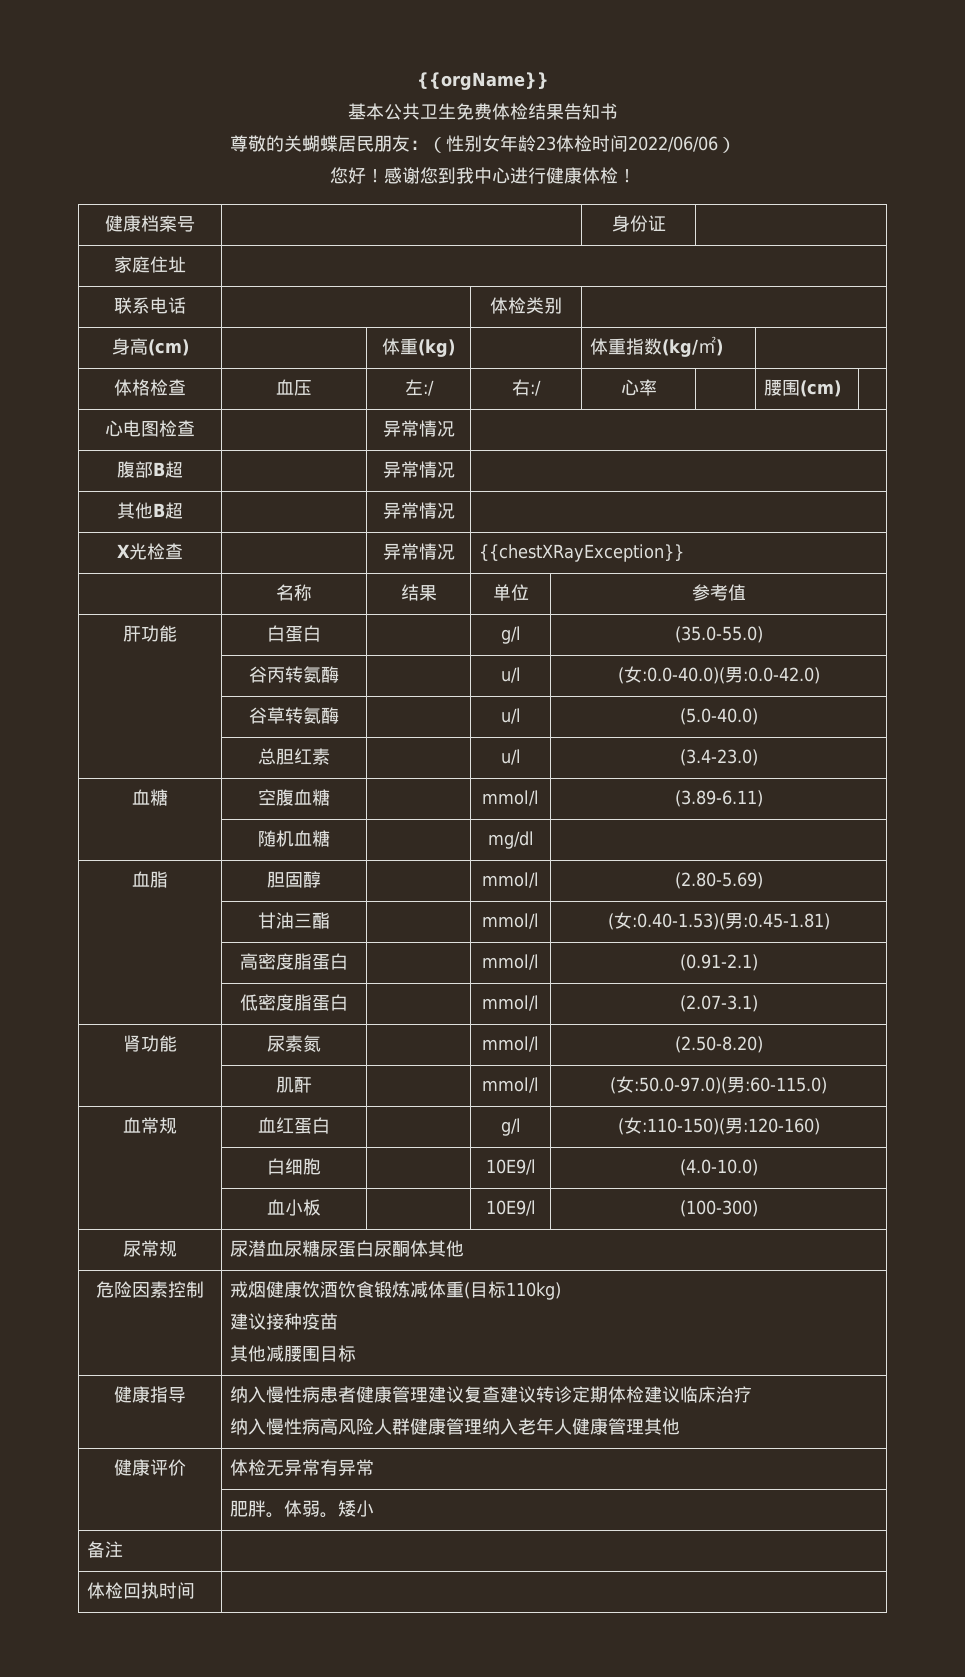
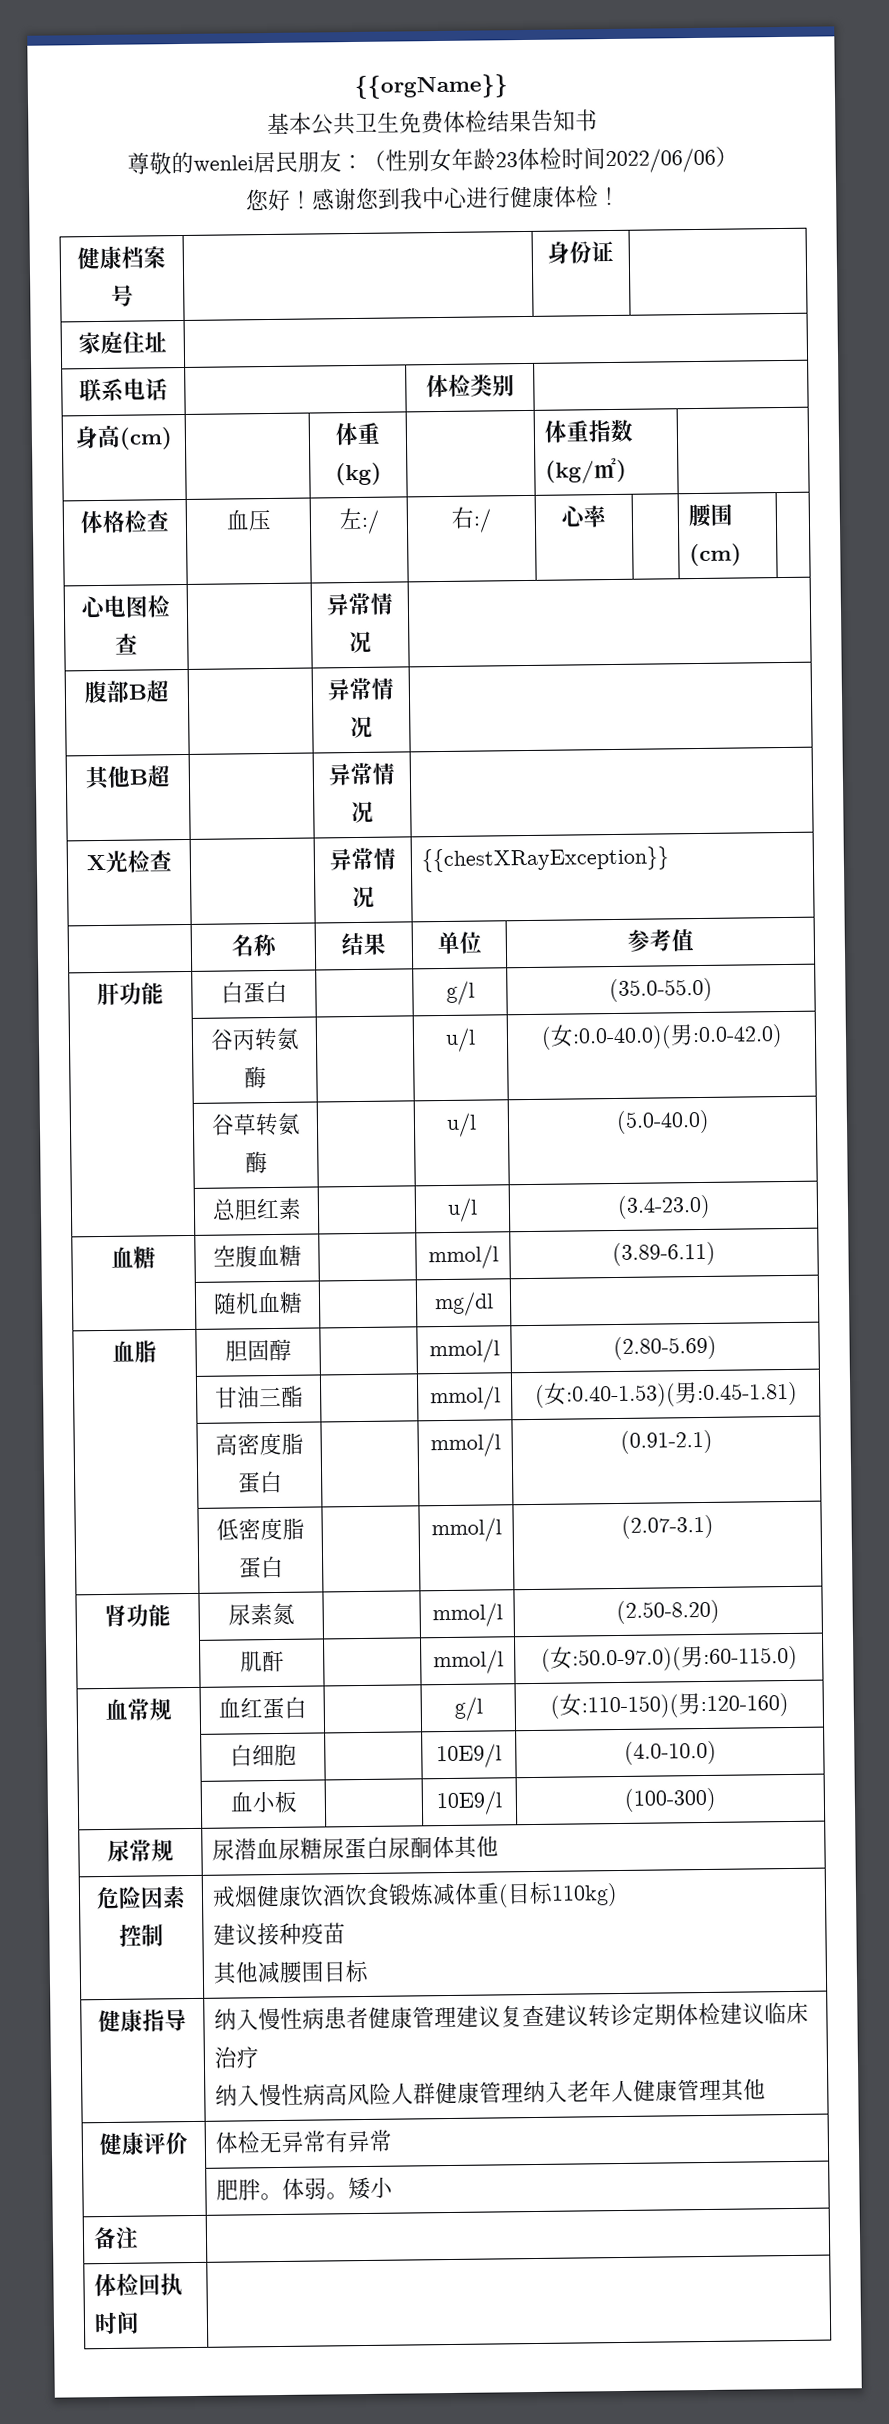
[283,135,338,152] 关蝴蝶 -> [192,155,254,173] wenlei

